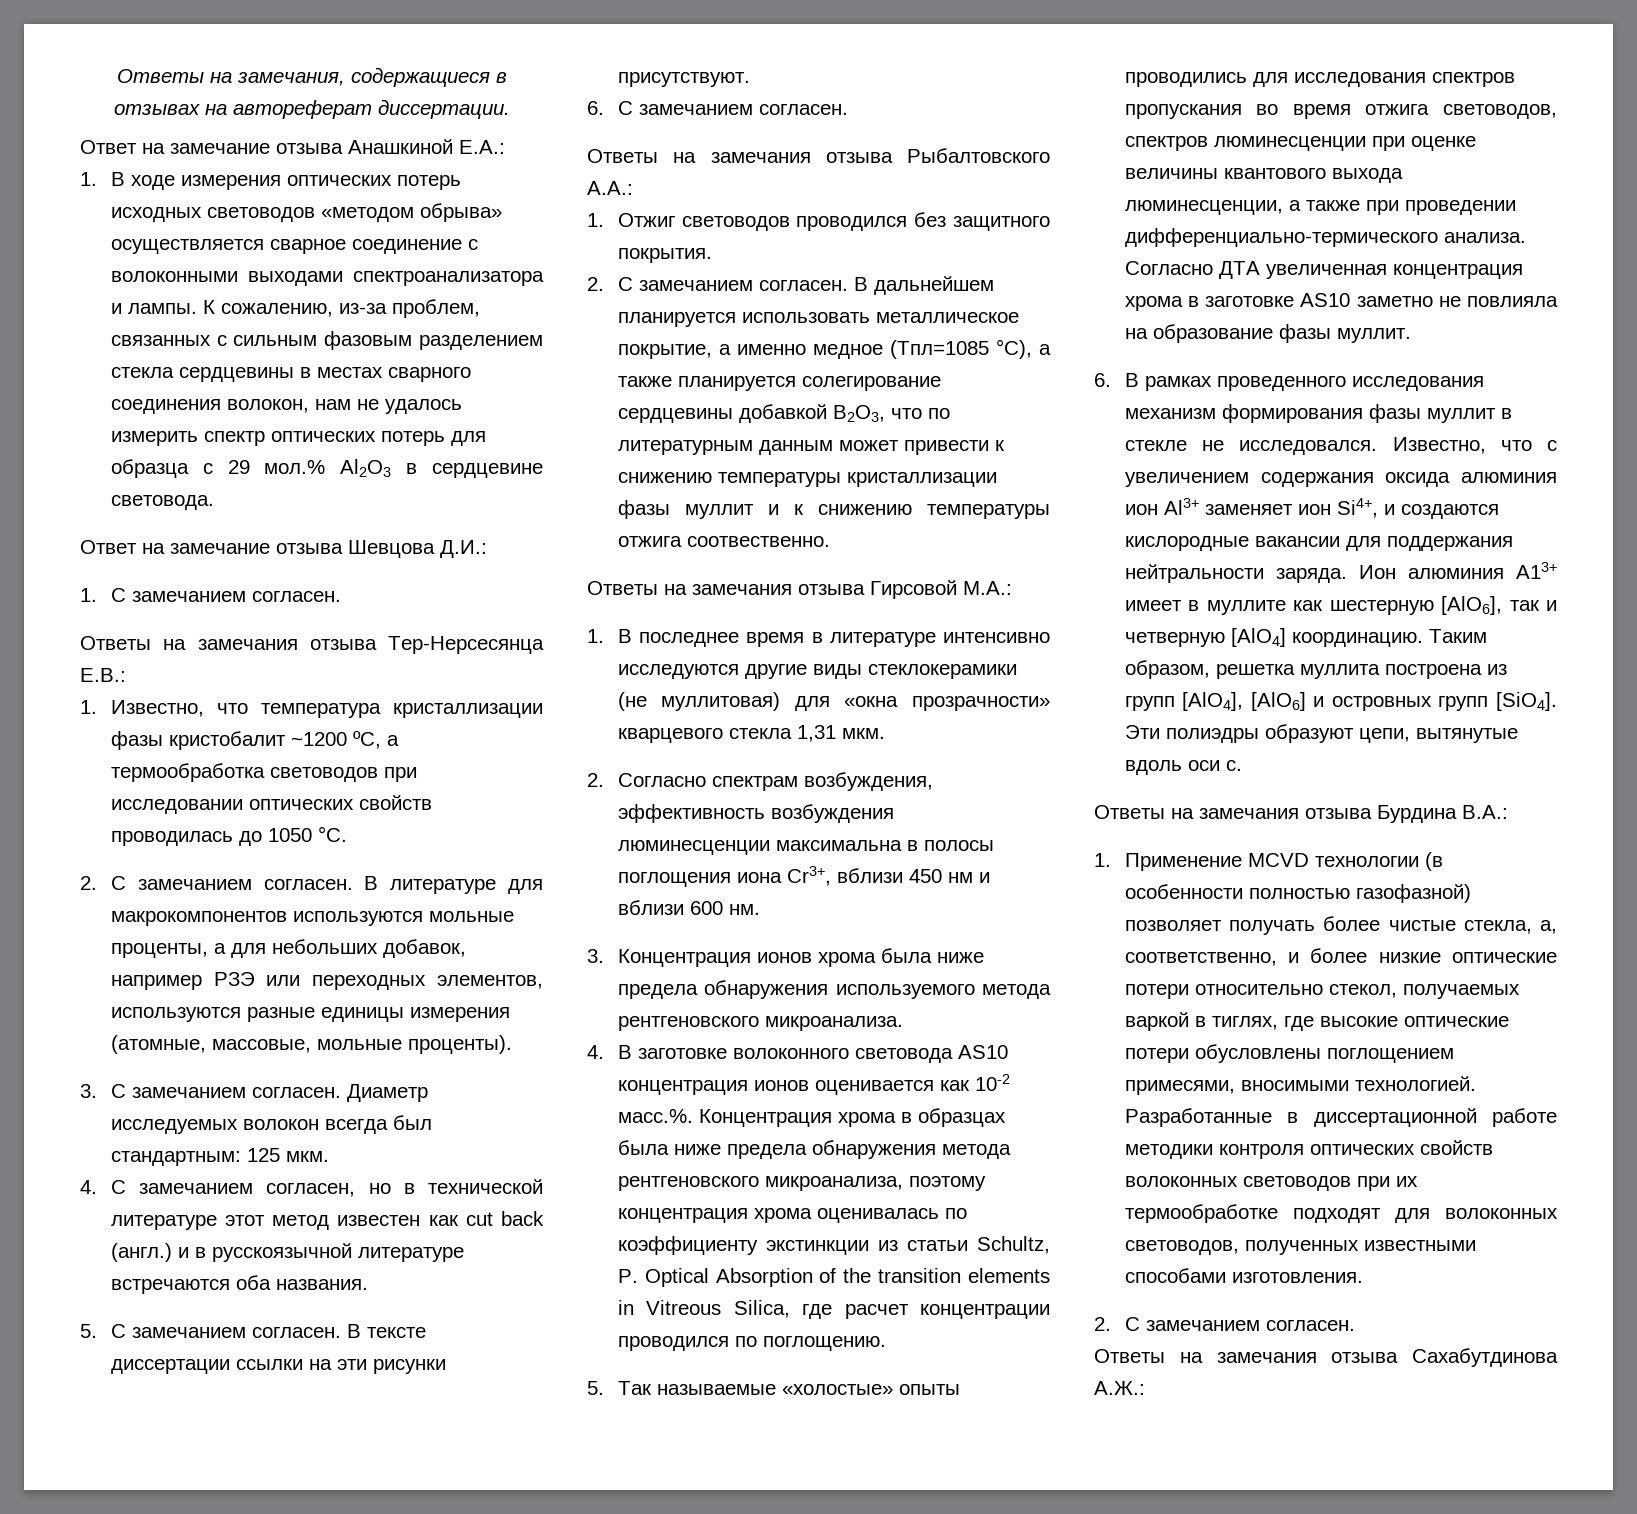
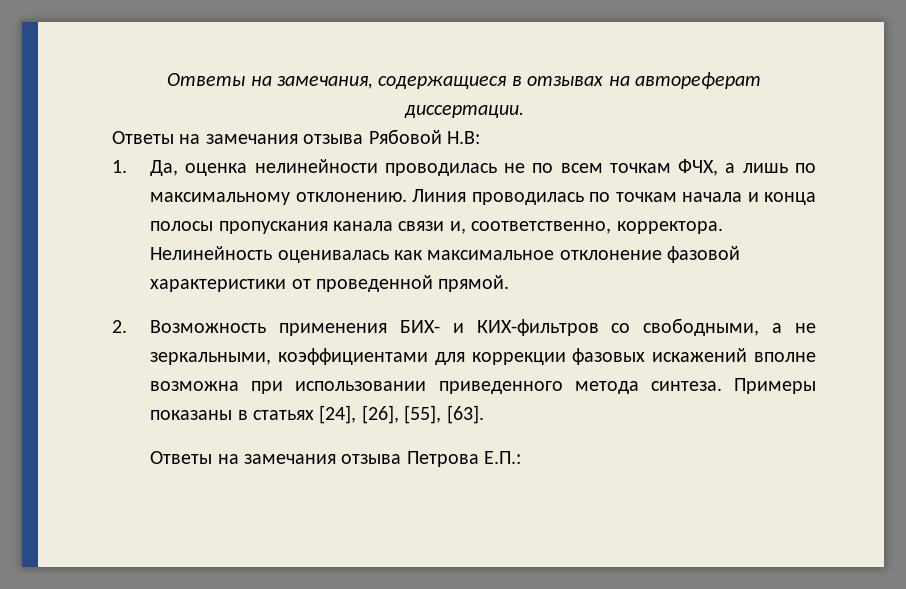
[80,139,505,154] [80,172,461,190] [110,203,502,222] [110,239,478,254] [110,271,544,286] [110,299,480,318] [110,331,543,350] [110,367,471,382] [110,399,462,414] [110,431,486,446] [110,459,543,478] [110,495,214,510] [80,540,487,558] [80,588,341,602] [80,636,544,654] [80,668,126,682] [80,700,543,718] [110,731,399,750] [110,763,417,782] [110,795,432,814] [110,826,347,846] [80,876,543,894] [110,911,514,926] [110,939,466,958] [110,972,543,990] [110,1007,510,1022] [110,1035,512,1054] [80,1084,428,1102] [110,1115,432,1134] [110,1148,329,1166] [80,1179,543,1197] [110,1211,544,1230] [110,1243,464,1262] [110,1275,368,1294] [80,1324,426,1338] [110,1359,446,1374] [617,72,750,87] [587,101,848,115] [587,148,1050,163] [587,181,633,195] [587,212,1050,231] [617,248,712,263] [587,276,994,295] [617,312,1019,327] [617,339,1051,359] [617,376,941,391] [617,404,950,423] [617,440,1005,455] [617,472,997,487] [617,500,1050,519] [617,536,830,547] [587,580,1012,599] [587,629,1050,647] [617,664,1017,679] [617,692,1050,711] [617,725,885,743] [587,772,933,791] [617,804,894,823] [617,840,994,855] [617,866,990,887] [617,900,760,915] [587,948,984,967] [617,980,1051,999] [617,1016,903,1031] [587,1045,1008,1063] [617,1074,1010,1095] [617,1108,1006,1127] [617,1140,1011,1159] [617,1176,986,1191] [617,1208,967,1223] [617,1236,1050,1255] [617,1268,1050,1287] [617,1300,1050,1319] [617,1336,886,1351] [587,1381,960,1395] [1124,72,1515,87] [1124,104,1557,119] [1124,136,1476,151] [1124,168,1403,183] [1124,200,1516,215] [1124,228,1526,247] [1124,261,1523,279] [1124,293,1558,311] [1124,324,1411,343] [1094,373,1484,391] [1124,404,1512,423] [1124,437,1557,455] [1124,472,1557,487] [1124,498,1499,519] [1124,536,1513,551] [1124,562,1557,583] [1124,596,1557,615] [1124,628,1487,647] [1124,660,1507,679] [1124,692,1557,711] [1124,724,1518,743] [1124,760,1242,775] [1094,805,1508,823] [1094,852,1443,871] [1124,884,1471,903] [1124,916,1557,935] [1124,948,1557,966] [1124,984,1520,999] [1124,1012,1509,1031] [1124,1044,1454,1063] [1124,1076,1476,1095] [1124,1108,1557,1127] [1124,1140,1493,1159] [1124,1176,1418,1191] [1124,1204,1558,1223] [1124,1240,1476,1255] [1124,1268,1363,1283] [1094,1317,1355,1331] [1094,1348,1558,1367] [1094,1381,1145,1395] Ответ на замечание отзыва Анашкиной Е.А.: // 1. В ходе измерения оптических потерь исходных световодов «методом обрыва» осуществляется сварное соединение с волоконными выходами спектроанализатора и лампы. К сожалению, из-за проблем, связанных с сильным фазовым разделением стекла сердцевины в местах сварного соединения волокон, нам не удалось измерить спектр оптических потерь для образца с 29 мол.% Al2O3 в сердцевине световода. // Ответ на замечание отзыва Шевцова Д.И.: // 1. С замечанием согласен. // Ответы на замечания отзыва Тер-Нерсесянца Е.В.: // 1. Известно, что температура кристаллизации фазы кристобалит ~1200 ºС, а термообработка световодов при исследовании оптических свойств проводилась до 1050 °С. // 2. С замечанием согласен. В литературе для макрокомпонентов используются мольные проценты, а для небольших добавок, например РЗЭ или переходных элементов, используются разные единицы измерения (атомные, массовые, мольные проценты). // 3. С замечанием согласен. Диаметр исследуемых волокон всегда был стандартным: 125 мкм. // 4. С замечанием согласен, но в технической литературе этот метод известен как cut back (англ.) и в русскоязычной литературе встречаются оба названия. // 5. С замечанием согласен. В тексте диссертации ссылки на эти рисунки присутствуют. // 6. С замечанием согласен. // Ответы на замечания отзыва Рыбалтовского А.А.: // 1. Отжиг световодов проводился без защитного покрытия. // 2. С замечанием согласен. В дальнейшем планируется использовать металлическое покрытие, а именно медное (Тпл=1085 °С), а также планируется солегирование сердцевины добавкой В2О3, что по литературным данным может привести к снижению температуры кристаллизации фазы муллит и к снижению температуры отжига соотвественно. // Ответы на замечания отзыва Гирсовой М.А.: // 1. В последнее время в литературе интенсивно исследуются другие виды стеклокерамики (не муллитовая) для «окна прозрачности» кварцевого стекла 1,31 мкм. // 2. Согласно спектрам возбуждения, эффективность возбуждения люминесценции максимальна в полосы поглощения иона Cr3+, вблизи 450 нм и вблизи 600 нм. // 3. Концентрация ионов хрома была ниже предела обнаружения используемого метода рентгеновского микроанализа. // 4. В заготовке волоконного световода AS10 концентрация ионов оценивается как 10-2 масс.%. Концентрация хрома в образцах была ниже предела обнаружения метода рентгеновского микроанализа, поэтому концентрация хрома оценивалась по коэффициенту экстинкции из статьи Schultz, P. Optical Absorption of the transition elements in Vitreous Silica, где расчет концентрации проводился по поглощению. // 5. Так называемые «холостые» опыты проводились для исследования спектров пропускания во время отжига световодов, спектров люминесценции при оценке величины квантового выхода люминесценции, а также при проведении дифференциально-термического анализа. Согласно ДТА увеличенная концентрация хрома в заготовке AS10 заметно не повлияла на образование фазы муллит. // 6. В рамках проведенного исследования механизм формирования фазы муллит в стекле не исследовался. Известно, что с увеличением содержания оксида алюминия ион Al3+ заменяет ион Si4+, и создаются кислородные вакансии для поддержания нейтральности заряда. Ион алюминия А13+ имеет в муллите как шестерную [АlO6], так и четверную [AlO4] координацию. Таким образом, решетка муллита построена из групп [AlO4], [АlO6] и островных групп [SiO4]. Эти полиэдры образуют цепи, вытянутые вдоль оси с. // Ответы на замечания отзыва Бурдина В.А.: // 1. Применение MCVD технологии (в особенности полностью газофазной) позволяет получать более чистые стекла, а, соответственно, и более низкие оптические потери относительно стекол, получаемых варкой в тиглях, где высокие оптические потери обусловлены поглощением примесями, вносимыми технологией. Разработанные в диссертационной работе методики контроля оптических свойств волоконных световодов при их термообработке подходят для волоконных световодов, полученных известными способами изготовления. // 2. С замечанием согласен. // Ответы на замечания отзыва Сахабутдинова А.Ж.: -> [112,129,480,144] [112,159,816,176] [150,189,816,205] [150,221,723,234] [150,246,741,263] [150,275,510,292] [112,318,816,336] [150,348,816,365] [150,378,816,394] [150,405,484,424] [150,451,522,467] Ответы на замечания отзыва Рябовой Н.В: // 1. Да, оценка нелинейности проводилась не по всем точкам ФЧХ, а лишь по максимальному отклонению. Линия проводилась по точкам начала и конца полосы пропускания канала связи и, соответственно, корректора. Нелинейность оценивалась как максимальное отклонение фазовой характеристики от проведенной прямой. // 2. Возможность применения БИХ- и КИХ-фильтров со свободными, а не зеркальными, коэффициентами для коррекции фазовых искажений вполне возможна при использовании приведенного метода синтеза. Примеры показаны в статьях [24], [26], [55], [63]. // Ответы на замечания отзыва Петрова Е.П.:

